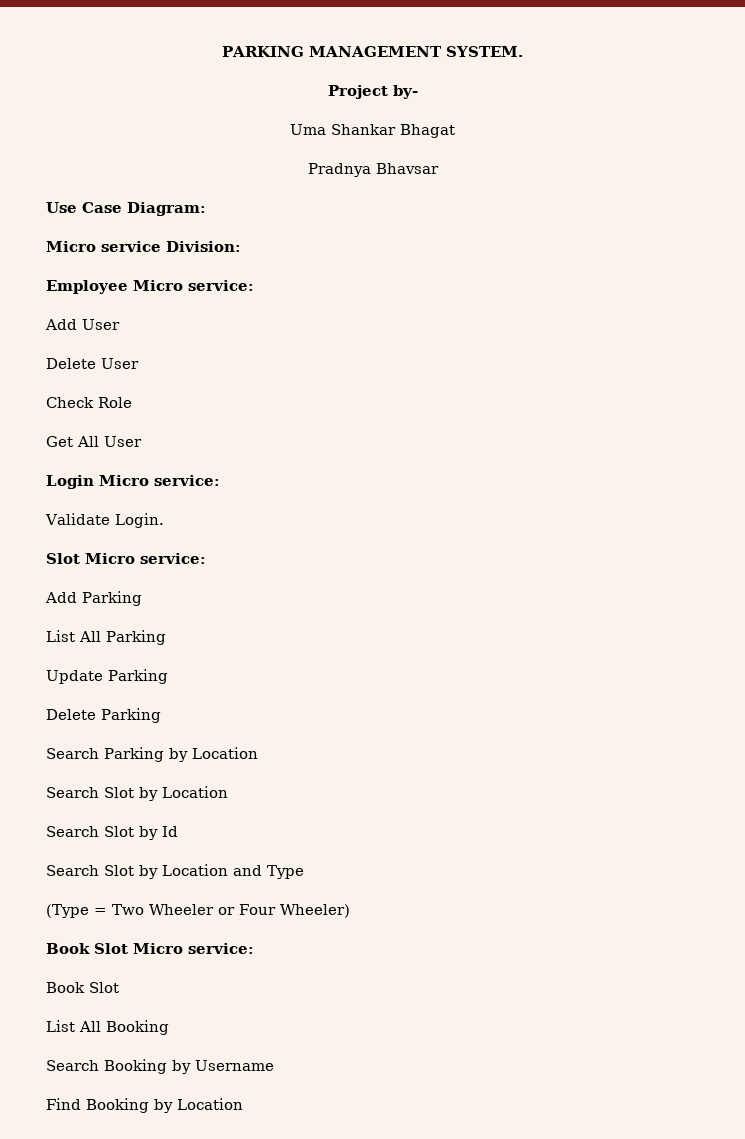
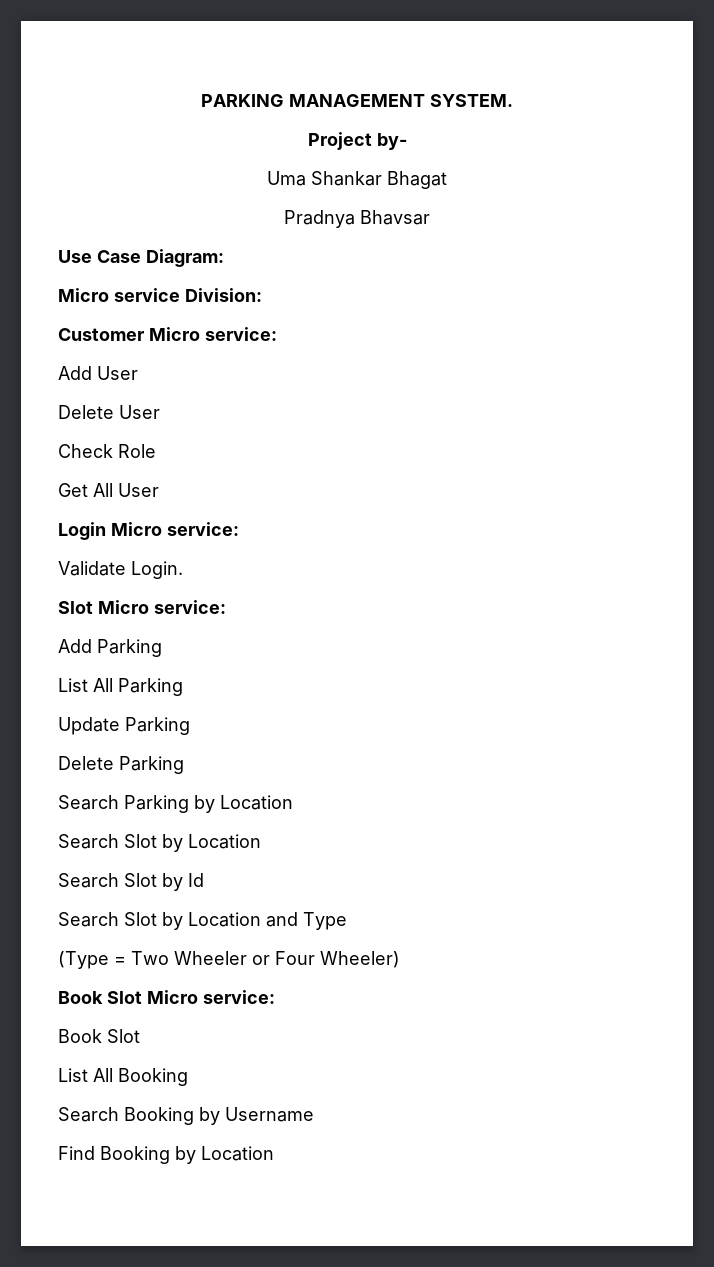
[46,280,128,294] Employee -> [58,328,144,341] Customer

